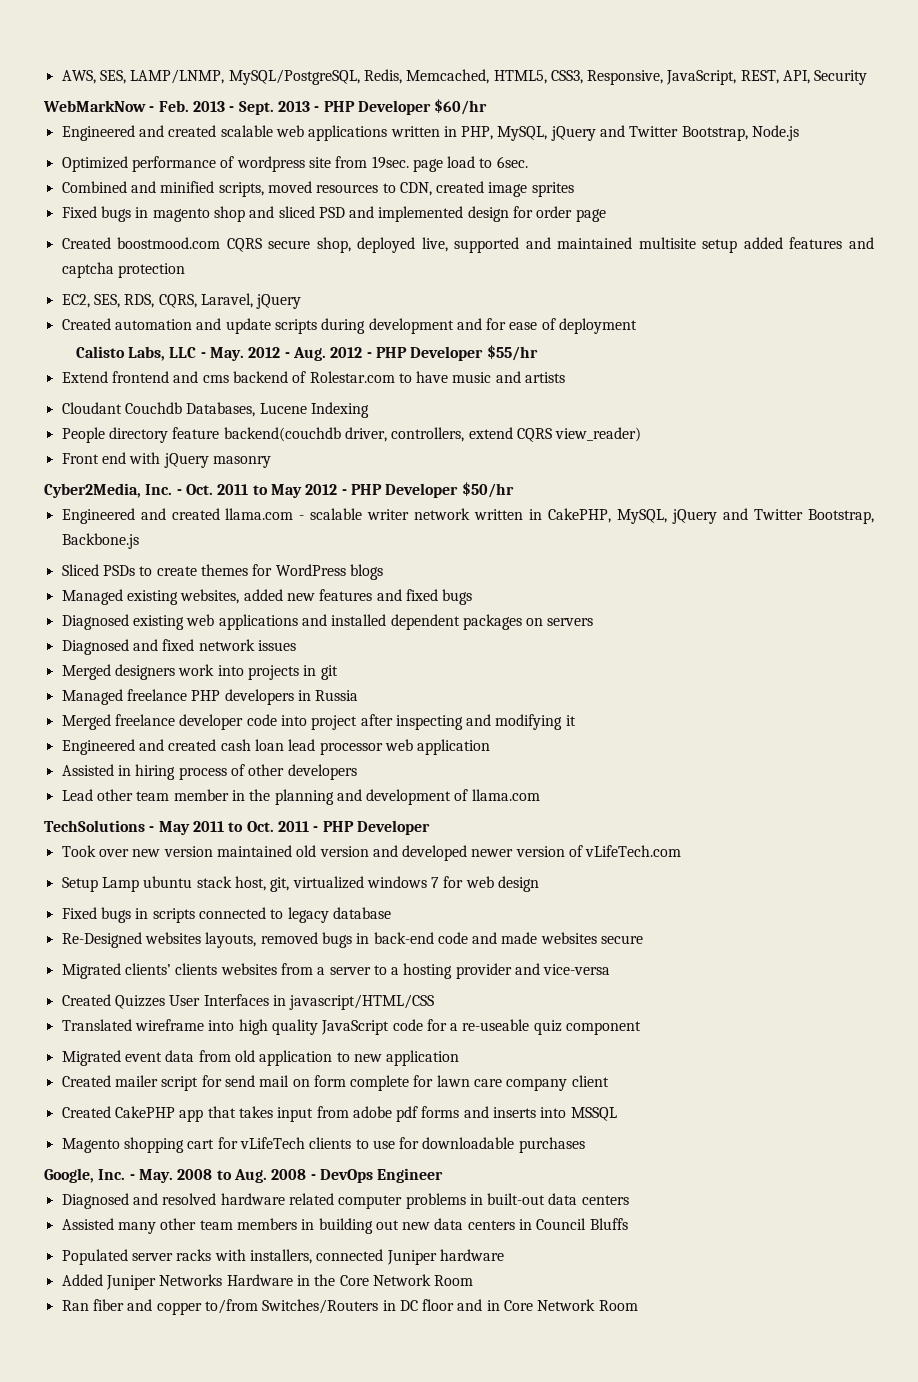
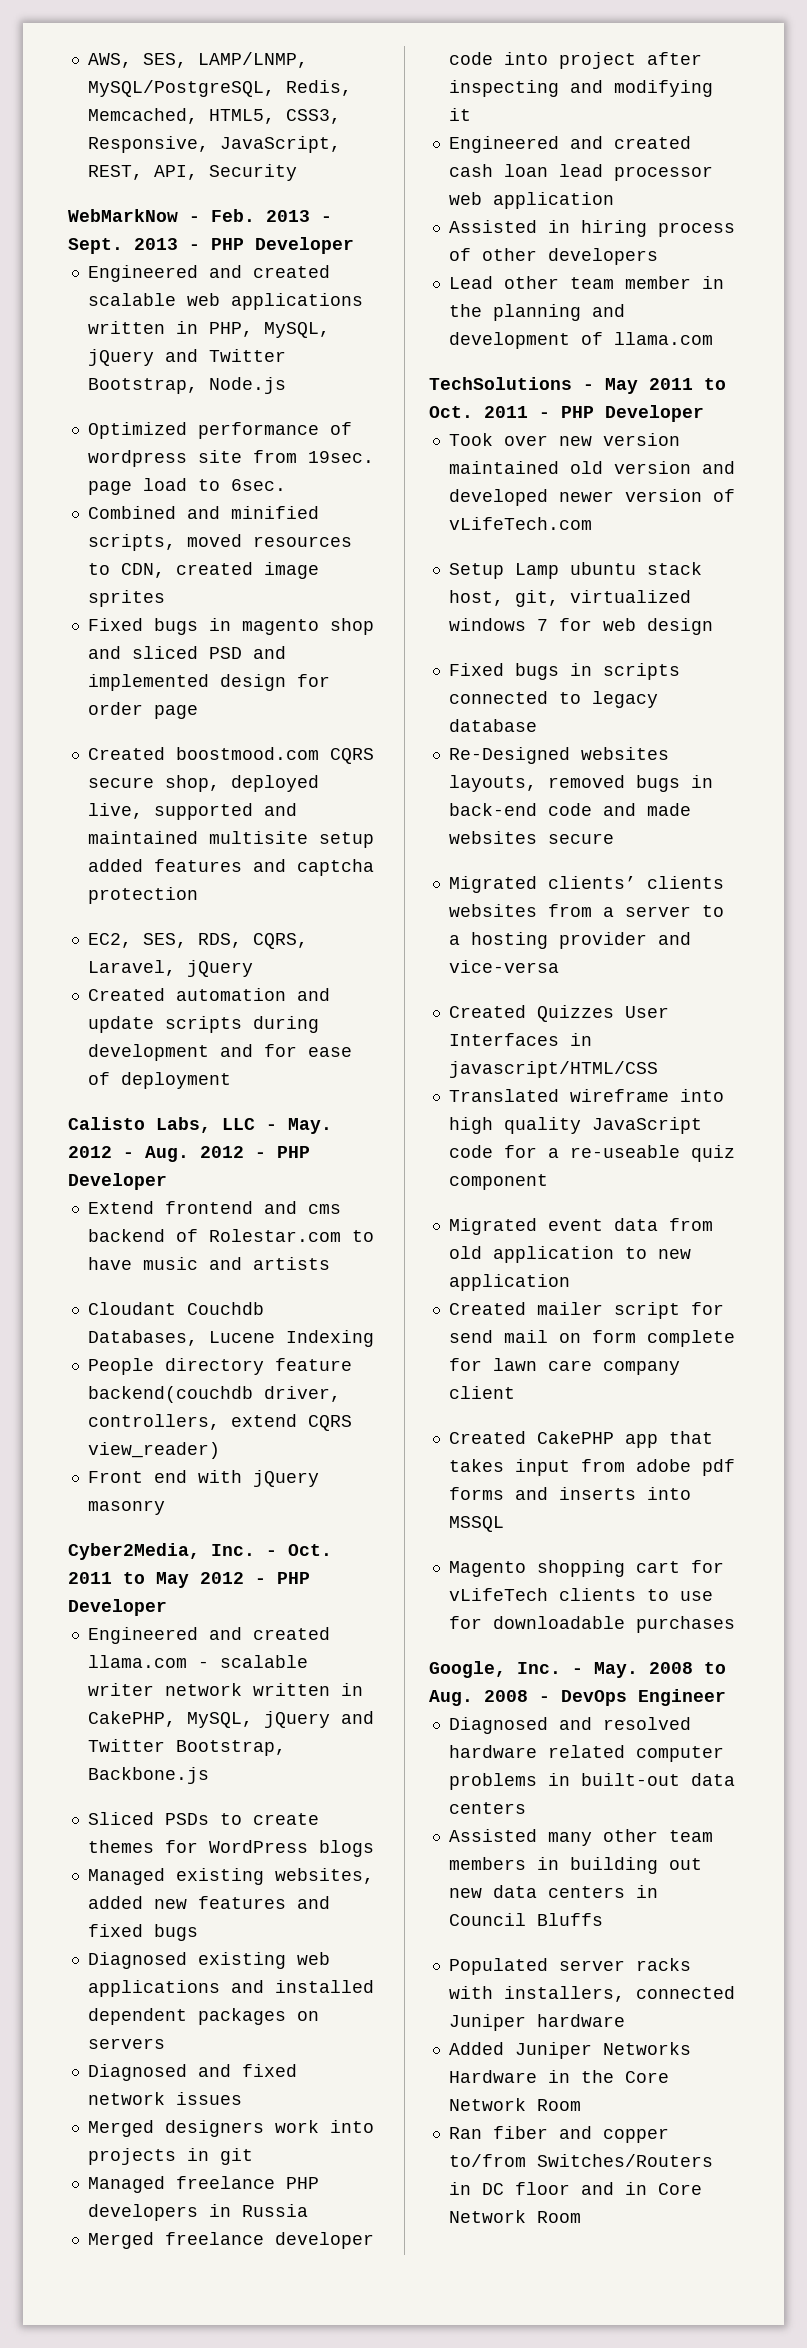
[434,99,488,115] $60/hr -> (354, 245) none
[486,345,538,361] $55/hr -> (167, 1181) none
[461,482,514,498] $50/hr -> (167, 1607) none

